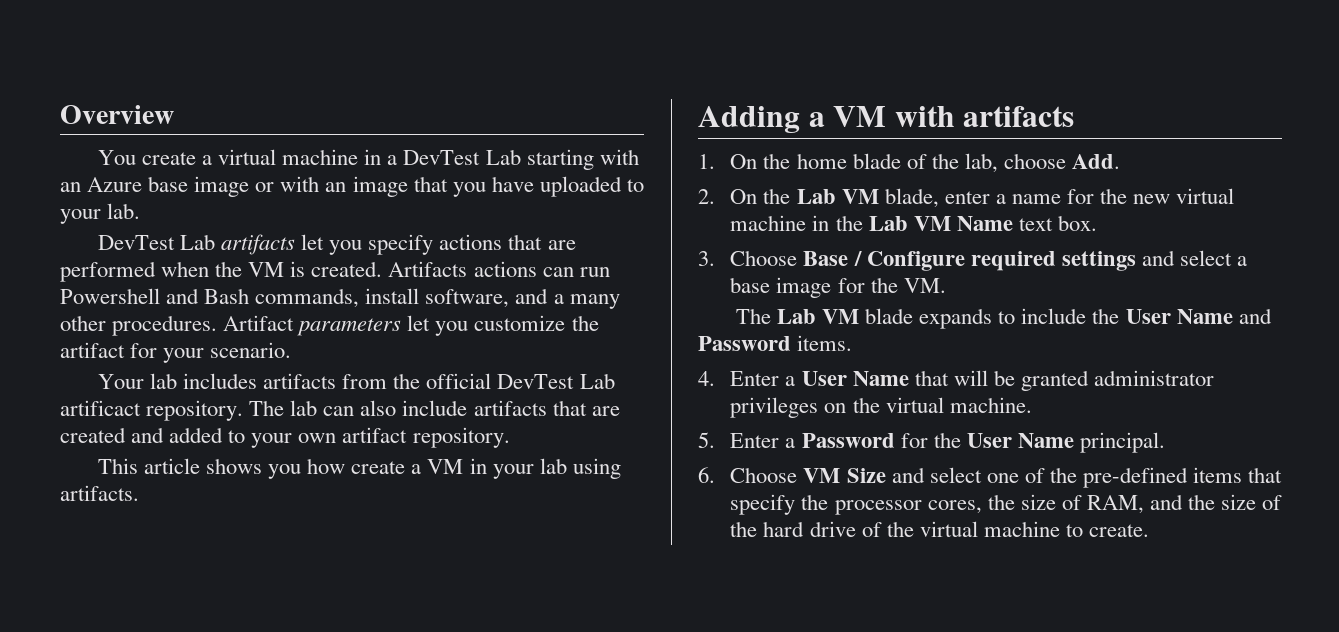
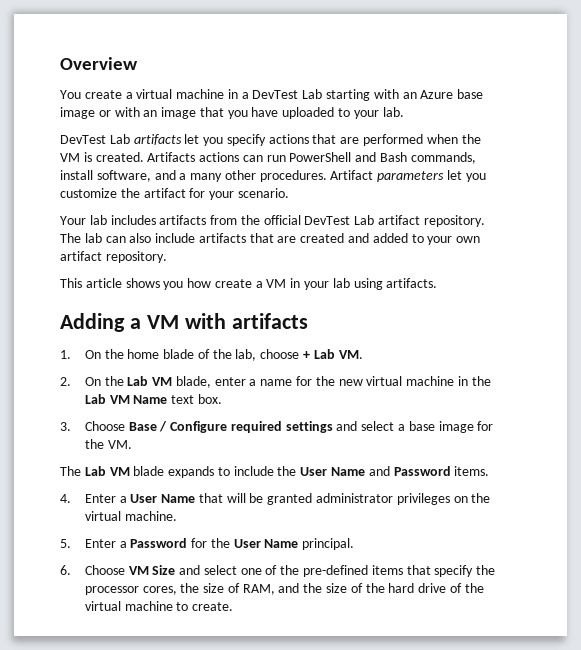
[60,288,160,304] Powershell -> [289,152,352,162] PowerShell
[60,400,141,416] artificact -> [378,215,421,225] artifact
[1071,154,1120,169] Add. -> [302,349,363,359] + Lab VM.

